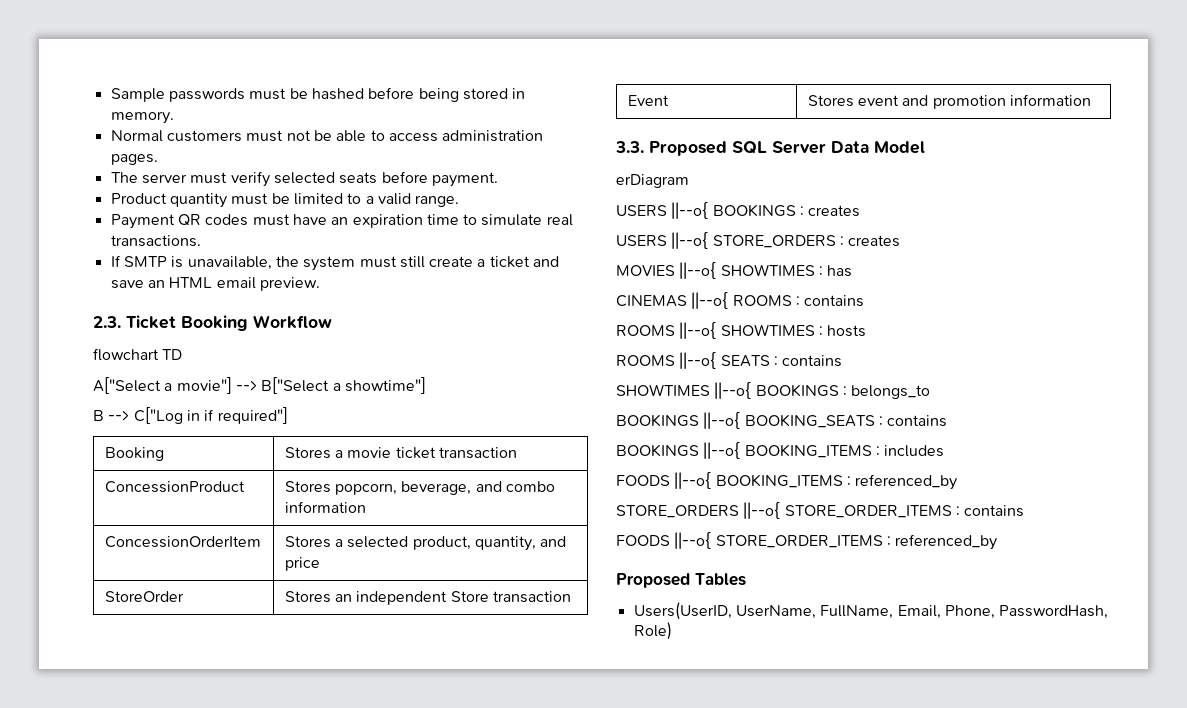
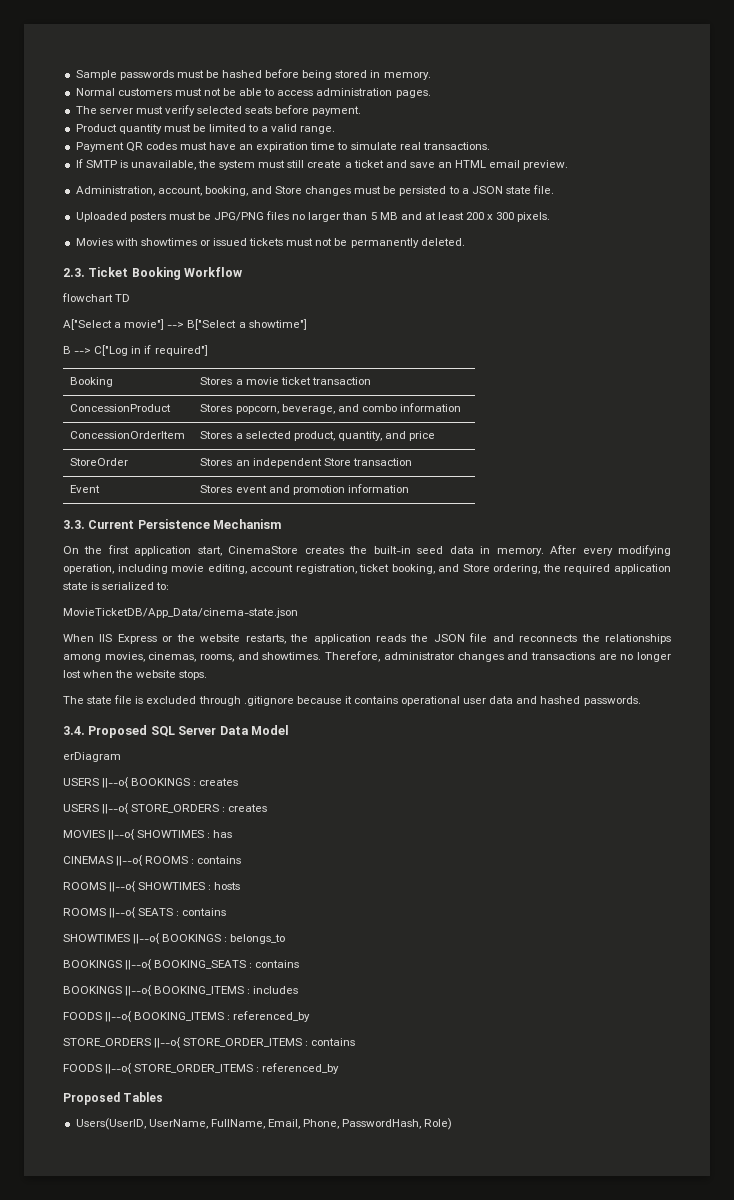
(320, 284) none -> [75,185,555,196] [75,211,551,222] [75,238,465,248] // Administration, account, booking, and Store changes must be persisted to a JSON state file. // Uploaded posters must be JPG/PNG files no larger than 5 MB and at least 200 x 300 pixels. // Movies with showtimes or issued tickets must not be permanently deleted.
(644, 147) none -> [88,519,282,529] [63,545,671,556] [63,564,672,574] [63,582,170,590] [63,608,298,618] [63,633,671,644] [63,651,672,662] [63,670,208,680] [63,695,641,706] [63,726,85,735] Current Persistence Mechanism // On the first application start, CinemaStore creates the built-in seed data in memory. After every modifying operation, including movie editing, account registration, ticket booking, and Store ordering, the required application state is serialized to: // MovieTicketDB/App_Data/cinema-state.json // When IIS Express or the website restarts, the application reads the JSON file and reconnects the relationships among movies, cinemas, rooms, and showtimes. Therefore, administrator changes and transactions are no longer lost when the website stops. // The state file is excluded through .gitignore because it contains operational user data and hashed passwords. // 3.4.

